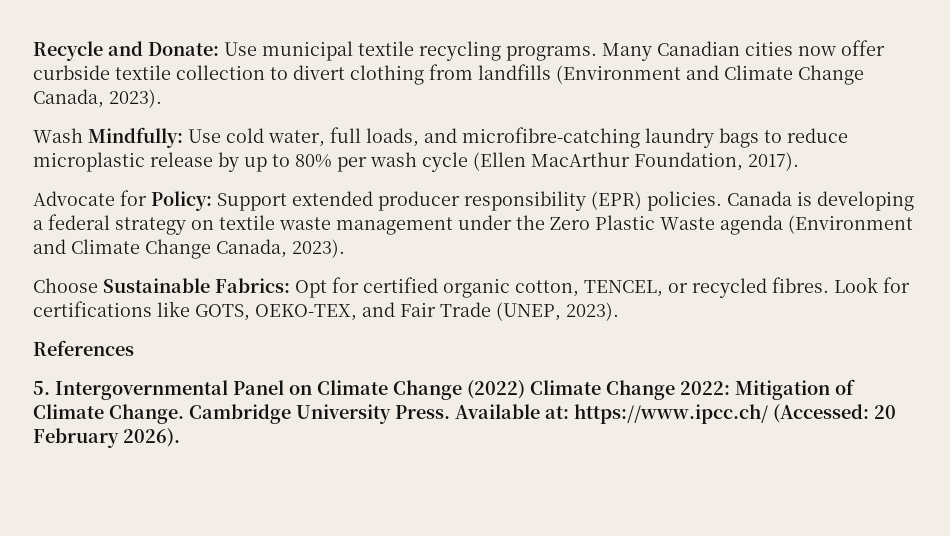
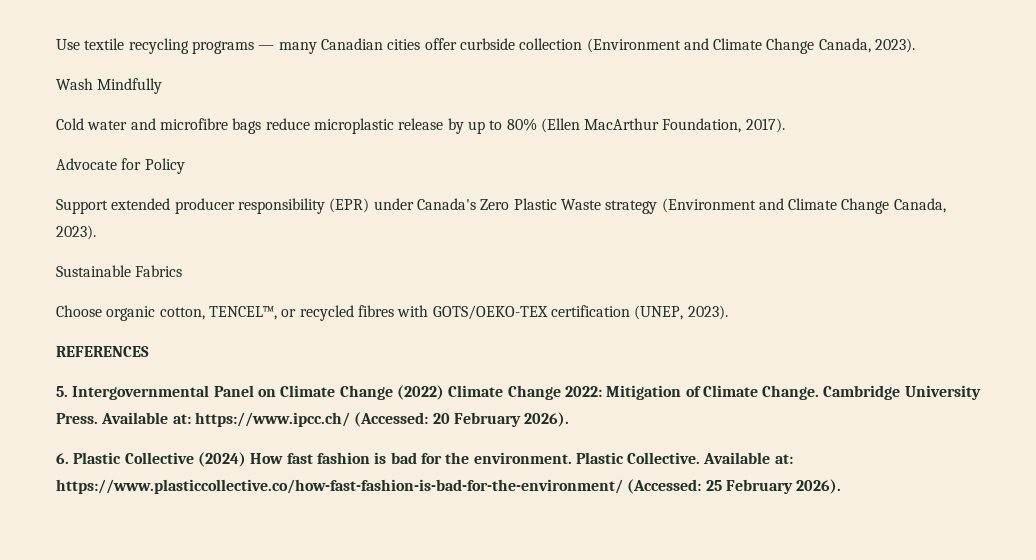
[33,41,652,61] Recycle and Donate: Use municipal textile recycling programs. Many -> [56,38,317,54] Use textile recycling programs — many
[798,46,836,56] now -> (421, 44) none
[115,64,551,85] textile collection to divert clothing from landfills -> [519,38,583,50] collection
[88,127,782,148] Mindfully: Use cold water, full loads, and microfibre-catching laundry bags to -> [97,78,163,94] [56,118,262,134] Mindfully // Cold water and microfibre bags
[337,152,468,172] per wash cycle -> (537, 124) none
[151,191,212,211] Policy: -> [144,158,185,174] Policy //
[647,191,914,211] [33,214,545,235] policies. Canada is developing a federal strategy on textile waste management under the -> [373,198,476,210] under Canada's
[720,215,913,235] [33,239,345,259] agenda (Environment and Climate Change Canada, 2023). -> [605,198,946,214] [56,225,96,240] [56,265,183,277] strategy (Environment and Climate Change Canada, 2023). // Sustainable Fabrics
[103,277,438,298] Sustainable Fabrics: Opt for certified -> (102, 311) none
[584,280,663,297] TENCEL, -> [208,306,277,320] TENCEL™,
[772,277,910,293] [33,301,491,321] fibres. Look for certifications like GOTS, OEKO-TEX, and Fair Trade -> [357,305,630,320] fibres with GOTS/OEKO-TEX certification
[33,340,134,356] References -> [56,346,149,357] REFERENCES
(180, 437) none -> [56,452,793,467] [56,479,842,494] // 6. Plastic Collective (2024) How fast fashion is bad for the environment. Plastic Collective. Available at: https://www.plasticcollective.co/how-fast-fashion-is-bad-for-the-environment/ (Accessed: 25 February 2026).

